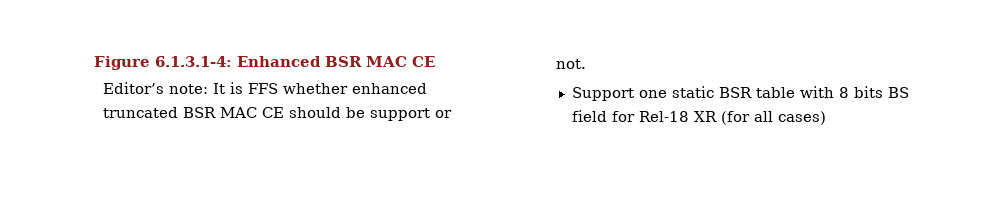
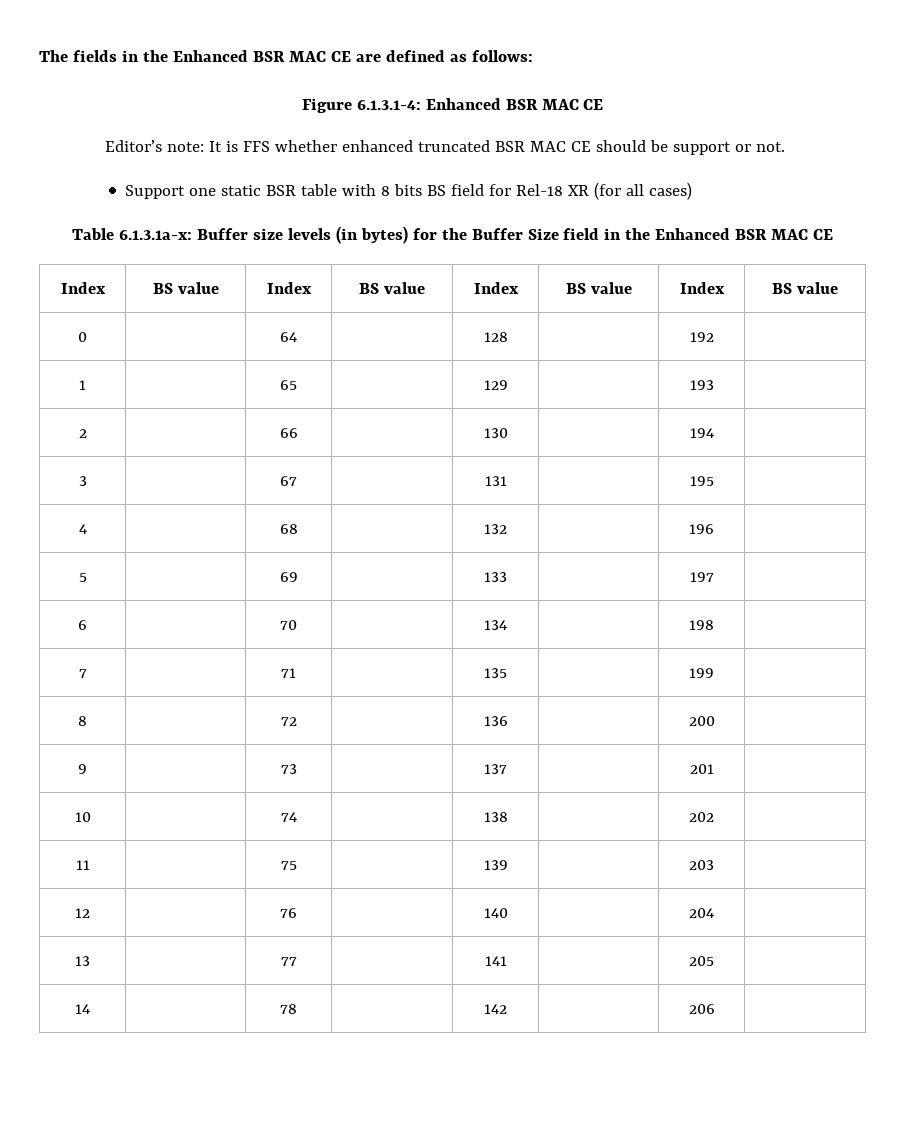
(94, 63) none -> [39,50,533,62] The fields in the Enhanced BSR MAC CE are defined as follows: //
(827, 118) none -> [71,226,834,244] [60,282,106,294] [152,282,219,294] [266,282,312,294] [359,282,425,294] [473,282,519,294] [565,282,632,294] [679,282,725,294] [772,282,838,294] [78,332,87,342] [280,332,297,342] [483,332,508,342] [689,332,714,342] [79,380,86,390] [280,380,297,390] [483,380,508,390] [689,380,714,390] [78,429,87,438] [279,428,298,438] [483,428,508,438] [689,428,714,438] [78,476,87,486] [280,476,297,486] [484,476,507,486] [689,476,714,486] [78,524,87,534] [279,524,298,534] [484,524,507,534] [689,524,714,534] [78,573,87,582] [279,572,298,582] [484,572,507,582] [689,572,714,582] [78,620,87,630] [280,620,297,630] [484,620,507,630] [689,620,714,630] [78,669,87,678] [281,668,296,678] [484,668,507,678] [689,668,714,678] [78,716,87,726] [280,717,297,726] [483,716,508,726] [688,716,715,726] [78,764,87,774] [280,764,297,774] [484,764,507,774] [689,764,714,774] [74,812,91,822] [280,812,297,822] [483,812,508,822] [689,812,714,822] [75,860,90,870] [280,861,297,870] [483,860,508,870] [689,860,714,870] [75,908,90,918] [280,908,297,918] [483,908,508,918] [689,908,714,918] [75,956,90,966] [280,957,297,966] [484,956,507,966] [689,956,714,966] [75,1004,90,1014] [280,1004,297,1014] [484,1004,507,1014] [688,1004,715,1014] // Table 6.1.3.1a-x: Buffer size levels (in bytes) for the Buffer Size field in the Enhanced BSR MAC CE // Index | BS value | Index | BS value | Index | BS value | Index | BS value // 0 | | 64 | | 128 | | 192 | // 1 | | 65 | | 129 | | 193 | // 2 | | 66 | | 130 | | 194 | // 3 | | 67 | | 131 | | 195 | // 4 | | 68 | | 132 | | 196 | // 5 | | 69 | | 133 | | 197 | // 6 | | 70 | | 134 | | 198 | // 7 | | 71 | | 135 | | 199 | // 8 | | 72 | | 136 | | 200 | // 9 | | 73 | | 137 | | 201 | // 10 | | 74 | | 138 | | 202 | // 11 | | 75 | | 139 | | 203 | // 12 | | 76 | | 140 | | 204 | // 13 | | 77 | | 141 | | 205 | // 14 | | 78 | | 142 | | 206 |

